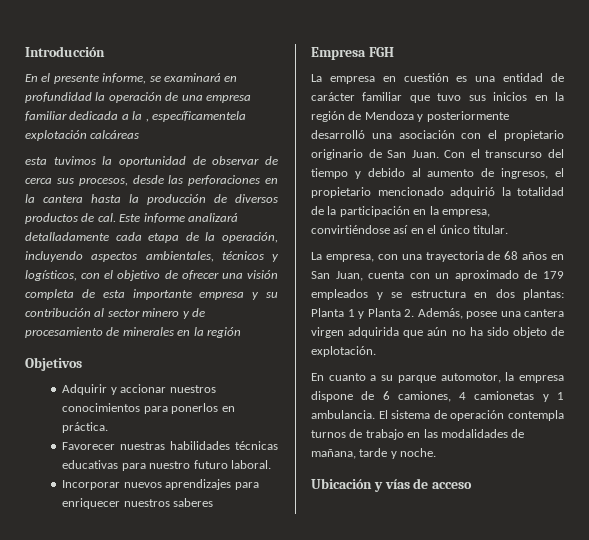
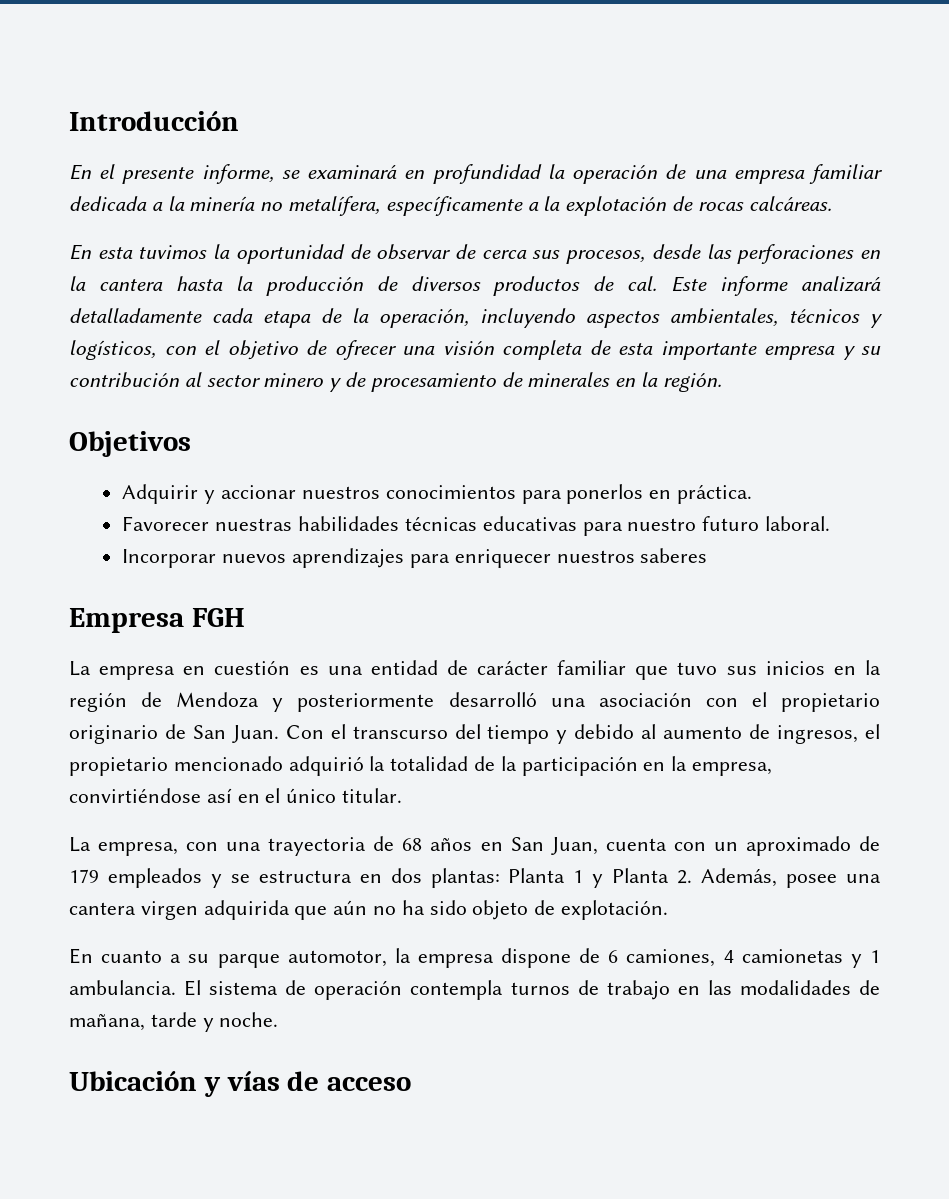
[145,111,246,122] [25,130,140,141] , específicamentela explotación calcáreas // -> [189,196,832,216] [69,244,92,260] minería no metalífera, específicamente a la explotación de rocas calcáreas. // En
[206,327,241,338] región -> [662,373,722,392] región.

